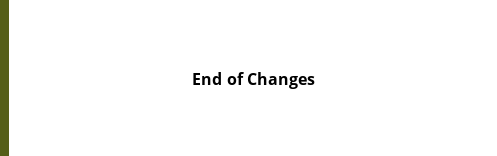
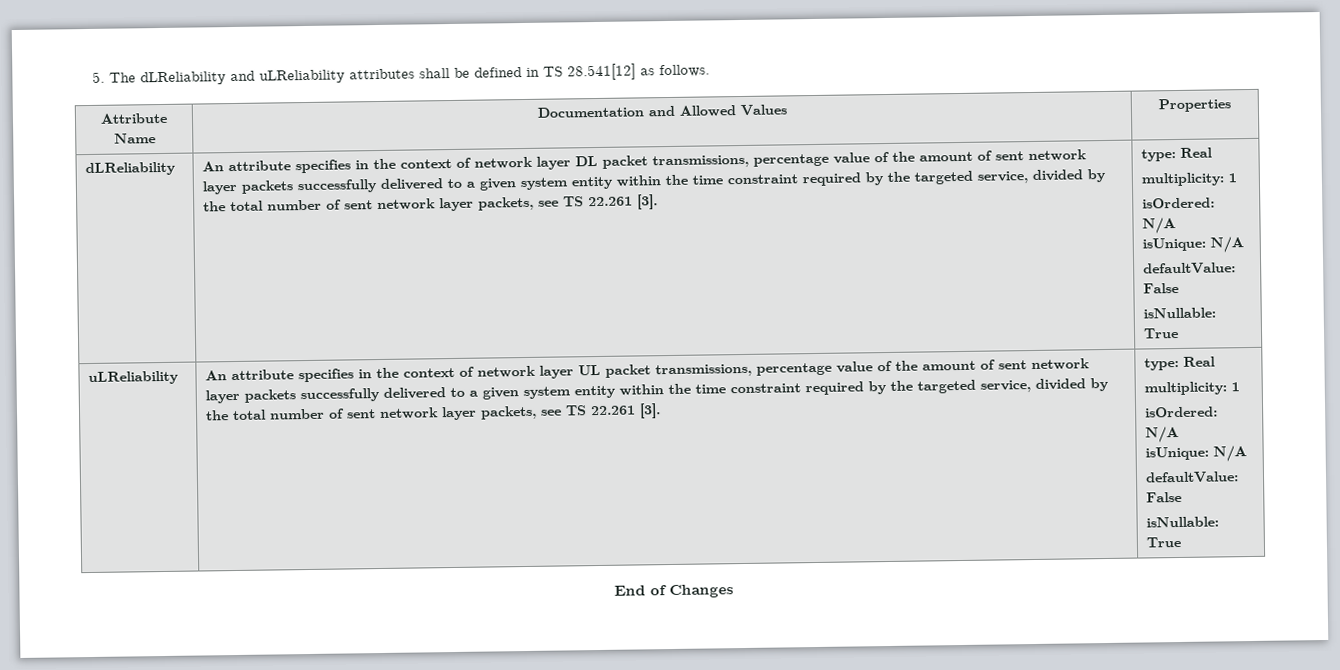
(192, 78) none -> [92,63,711,86] [100,112,168,124] [113,133,156,144] [536,104,787,118] [1158,98,1231,113] [84,161,176,177] [201,149,1087,174] [201,168,1106,195] [202,194,658,212] [1140,147,1213,162] [1140,172,1237,187] [1141,197,1215,209] [1141,217,1176,234] [1141,236,1244,253] [1142,262,1236,275] [1142,282,1179,294] [1142,307,1216,319] [1142,327,1179,339] [87,370,179,386] [204,358,1090,383] [204,377,1109,404] [204,403,661,421] [1143,356,1216,371] [1143,381,1240,396] [1144,406,1218,418] [1144,426,1179,443] [1144,445,1247,462] [1144,471,1239,484] [1145,491,1182,503] [1145,516,1219,528] [1145,536,1181,548] 5. The dLReliability and uLReliability attributes shall be defined in TS 28.541[12] as follows. // Attribute Name | Documentation and Allowed Values | Properties // dLReliability | An attribute specifies in the context of network layer DL packet transmissions, percentage value of the amount of sent network layer packets successfully delivered to a given system entity within the time constraint required by the targeted service, divided by the total number of sent network layer packets, see TS 22.261 [3]. | type: Real // multiplicity: 1 // isOrdered: N/A // isUnique: N/A // defaultValue: False // isNullable: True // uLReliability | An attribute specifies in the context of network layer UL packet transmissions, percentage value of the amount of sent network layer packets successfully delivered to a given system entity within the time constraint required by the targeted service, divided by the total number of sent network layer packets, see TS 22.261 [3]. | type: Real // multiplicity: 1 // isOrdered: N/A // isUnique: N/A // defaultValue: False // isNullable: True //

